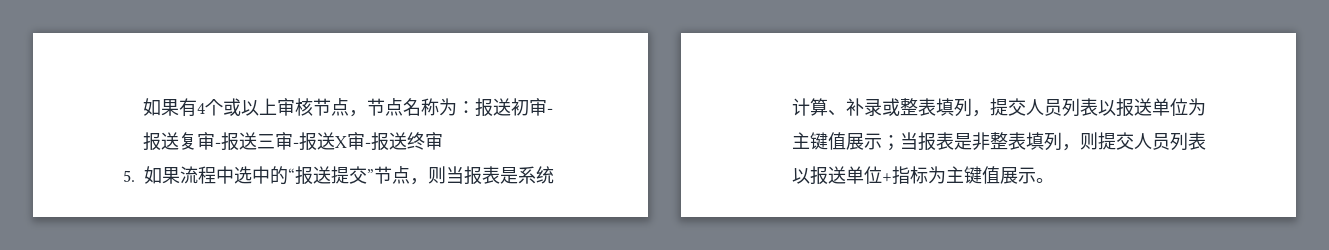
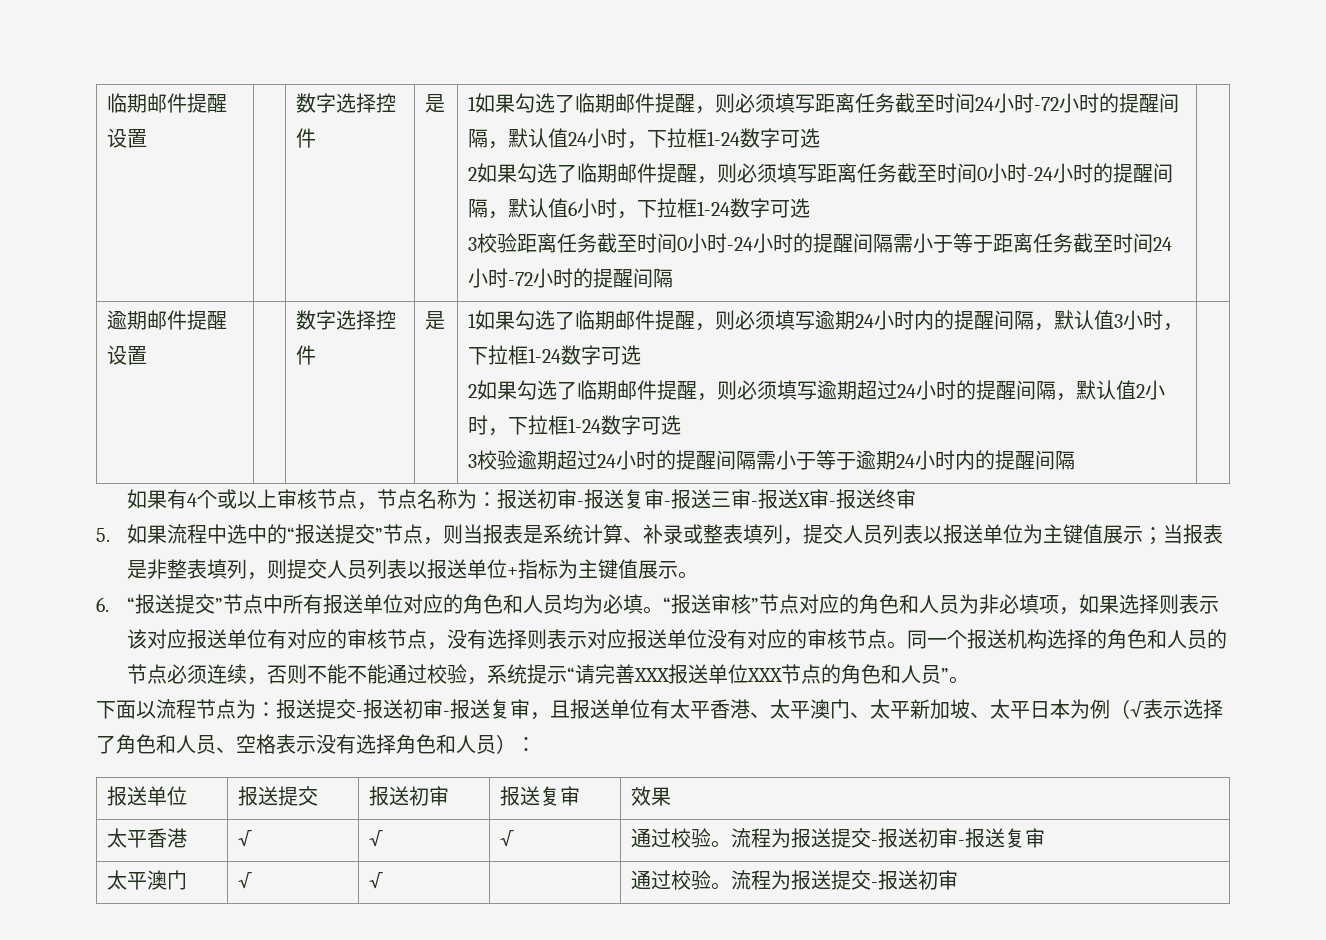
(143, 107) none -> [107,93,228,113] [107,128,148,148] [296,93,397,113] [296,128,317,148] [425,94,446,113] [468,93,1180,114] [468,128,821,149] [468,163,1174,184] [468,198,811,219] [468,233,1173,253] [468,268,674,288] [107,310,228,330] [107,345,148,365] [296,310,397,330] [296,345,317,365] [425,311,446,330] [468,310,1184,331] [468,345,642,365] [468,380,1166,401] [468,415,682,436] [468,450,1076,470] 临期邮件提醒设置 | | 数字选择控件 | 是 | 1如果勾选了临期邮件提醒，则必须填写距离任务截至时间24小时-72小时的提醒间隔，默认值24小时，下拉框1-24数字可选 // 2如果勾选了临期邮件提醒，则必须填写距离任务截至时间0小时-24小时的提醒间隔，默认值6小时，下拉框1-24数字可选 // 3校验距离任务截至时间0小时-24小时的提醒间隔需小于等于距离任务截至时间24小时-72小时的提醒间隔 | // 逾期邮件提醒设置 | | 数字选择控件 | 是 | 1如果勾选了临期邮件提醒，则必须填写逾期24小时内的提醒间隔，默认值3小时，下拉框1-24数字可选 // 2如果勾选了临期邮件提醒，则必须填写逾期超过24小时的提醒间隔，默认值2小时，下拉框1-24数字可选 // 3校验逾期超过24小时的提醒间隔需小于等于逾期24小时内的提醒间隔 | //
(1054, 180) none -> [96,594,1219,615] [126,629,1227,650] [126,664,969,685] [96,699,1223,720] [96,734,536,754] [107,786,188,806] [238,786,319,806] [369,786,450,806] [500,786,581,806] [631,786,672,806] [107,828,188,848] [238,830,253,847] [369,830,384,847] [500,830,515,847] [631,828,1046,848] [107,870,188,890] [238,872,253,889] [369,872,384,889] [631,870,959,890] // 6. “报送提交”节点中所有报送单位对应的角色和人员均为必填。“报送审核”节点对应的角色和人员为非必填项，如果选择则表示该对应报送单位有对应的审核节点，没有选择则表示对应报送单位没有对应的审核节点。同一个报送机构选择的角色和人员的节点必须连续，否则不能不能通过校验，系统提示“请完善XXX报送单位XXX节点的角色和人员”。 // 下面以流程节点为：报送提交-报送初审-报送复审，且报送单位有太平香港、太平澳门、太平新加坡、太平日本为例（√表示选择了角色和人员、空格表示没有选择角色和人员）： // 报送单位 | 报送提交 | 报送初审 | 报送复审 | 效果 // 太平香港 | √ | √ | √ | 通过校验。流程为报送提交-报送初审-报送复审 // 太平澳门 | √ | √ | | 通过校验。流程为报送提交-报送初审

